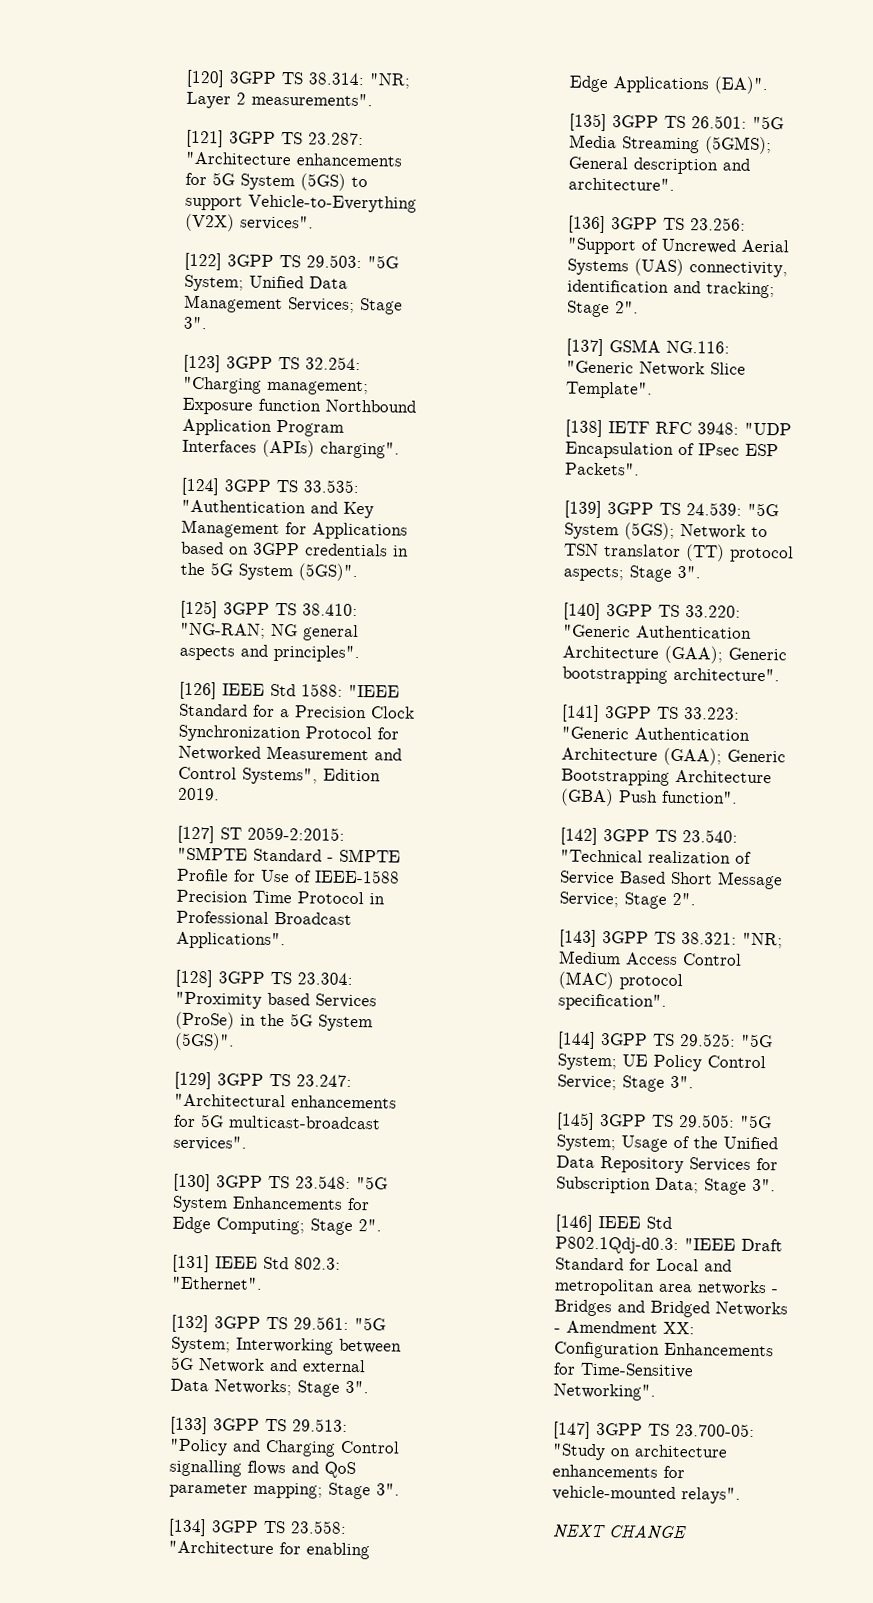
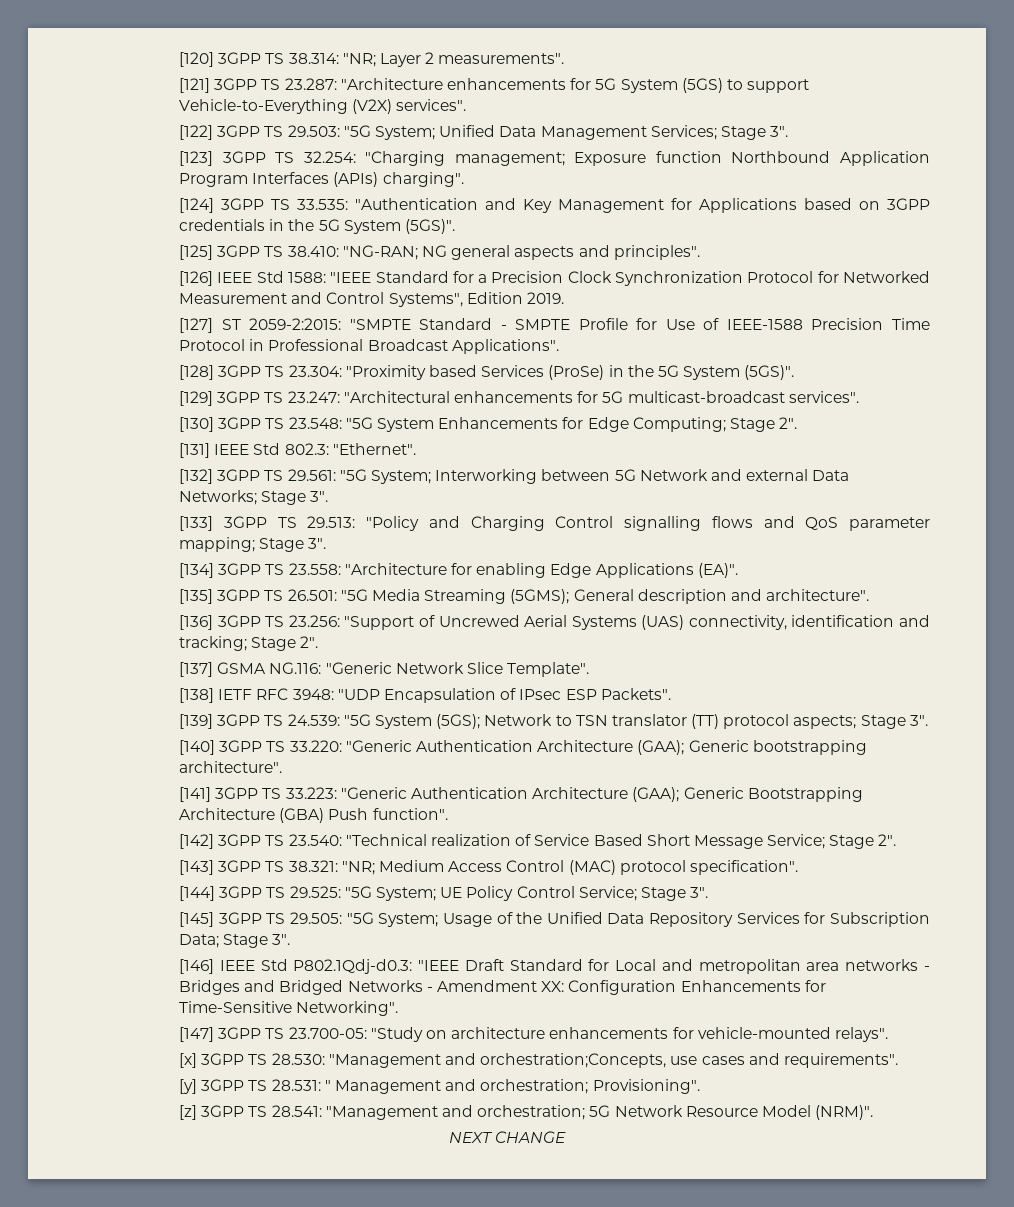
(741, 1495) none -> [179,1053,898,1068] [179,1079,700,1094] [179,1105,874,1120] // [x] 3GPP TS 28.530: "Management and orchestration;Concepts, use cases and requirements". // [y] 3GPP TS 28.531: " Management and orchestration; Provisioning". // [z] 3GPP TS 28.541: "Management and orchestration; 5G Network Resource Model (NRM)".

